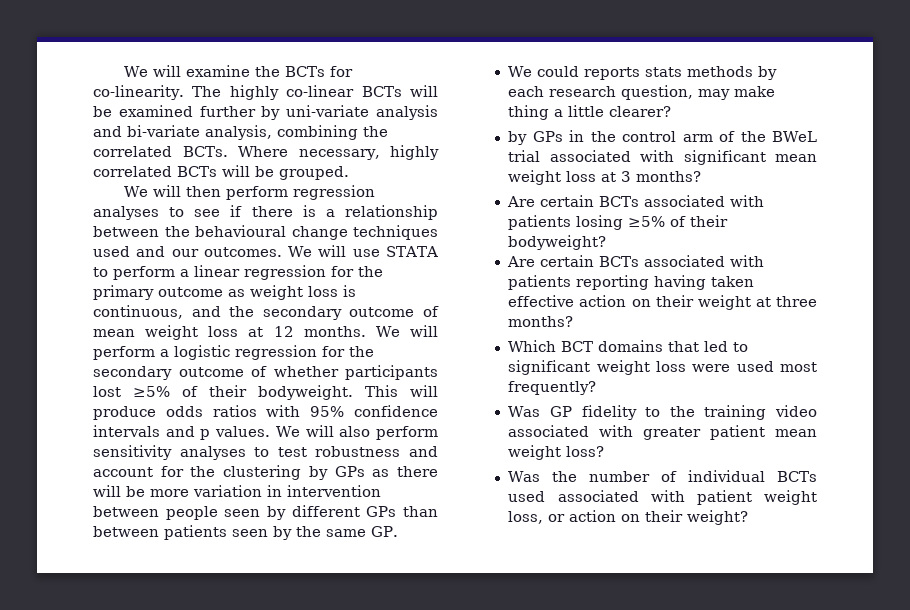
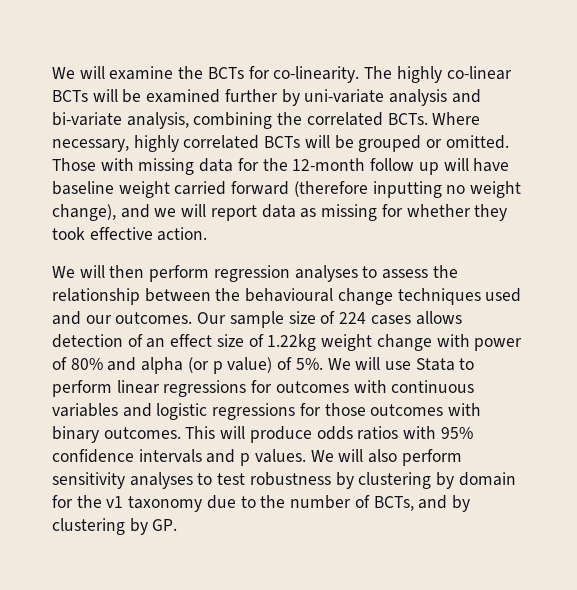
[278,166,349,180] grouped. -> [358,135,509,152] [52,158,510,175] [52,181,522,198] [52,204,508,221] [52,227,208,241] grouped or omitted. Those with missing data for the 12-month follow up will have baseline weight carried forward (therefore inputting no weight change), and we will report data as missing for whether they took effective action.
[194,205,335,217] see if there is a -> [382,265,458,279] assess the
(282, 252) none -> [197,311,462,328] [52,334,523,351] [52,357,323,374] Our sample size of 224 cases allows detection of an effect size of 1.22kg weight change with power of 80% and alpha (or p value) of 5%.
[386,246,438,257] STATA -> [415,358,455,371] Stata
[180,265,383,280] [93,285,356,300] [93,305,439,320] [93,325,438,340] [93,345,374,360] [93,365,438,380] [93,385,353,400] a linear regression for the primary outcome as weight loss is continuous, and the secondary outcome of mean weight loss at 12 months. We will perform a logistic regression for the secondary outcome of whether participants lost ≥5% of their bodyweight. -> [116,380,475,397] [52,403,482,420] [52,426,181,443] linear regressions for outcomes with continuous variables and logistic regressions for those outcomes with binary outcomes.
[409,446,438,457] [93,465,438,480] [93,485,381,497] [93,505,438,520] [93,525,398,540] [508,66,778,80] [508,85,776,100] [508,105,672,120] [508,130,818,145] [508,150,817,165] [508,170,702,185] [507,195,765,207] [508,215,729,230] [508,235,607,250] [507,255,765,267] [508,275,755,290] [508,295,817,310] [508,316,574,327] [508,340,749,352] [508,360,817,375] [508,381,597,395] [508,405,817,420] [508,425,817,440] [508,445,605,460] [508,470,818,482] [508,490,817,505] [508,510,749,525] and account for the clustering by GPs as there will be more variation in intervention between people seen by different GPs than between patients seen by the same GP. // We could reports stats methods by each research question, may make thing a little clearer? // by GPs in the control arm of the BWeL trial associated with significant mean weight loss at 3 months? // Are certain BCTs associated with patients losing ≥5% of their bodyweight? // Are certain BCTs associated with patients reporting having taken effective action on their weight at three months? // Which BCT domains that led to significant weight loss were used most frequently? // Was GP fidelity to the training video associated with greater patient mean weight loss? // Was the number of individual BCTs used associated with patient weight loss, or action on their weight? -> [335,472,516,489] [52,495,470,512] [52,518,178,535] by clustering by domain for the v1 taxonomy due to the number of BCTs, and by clustering by GP.

